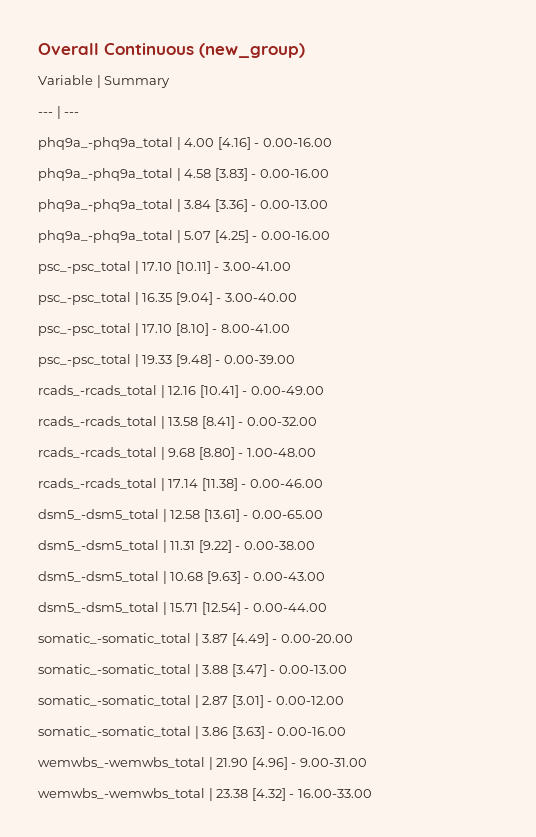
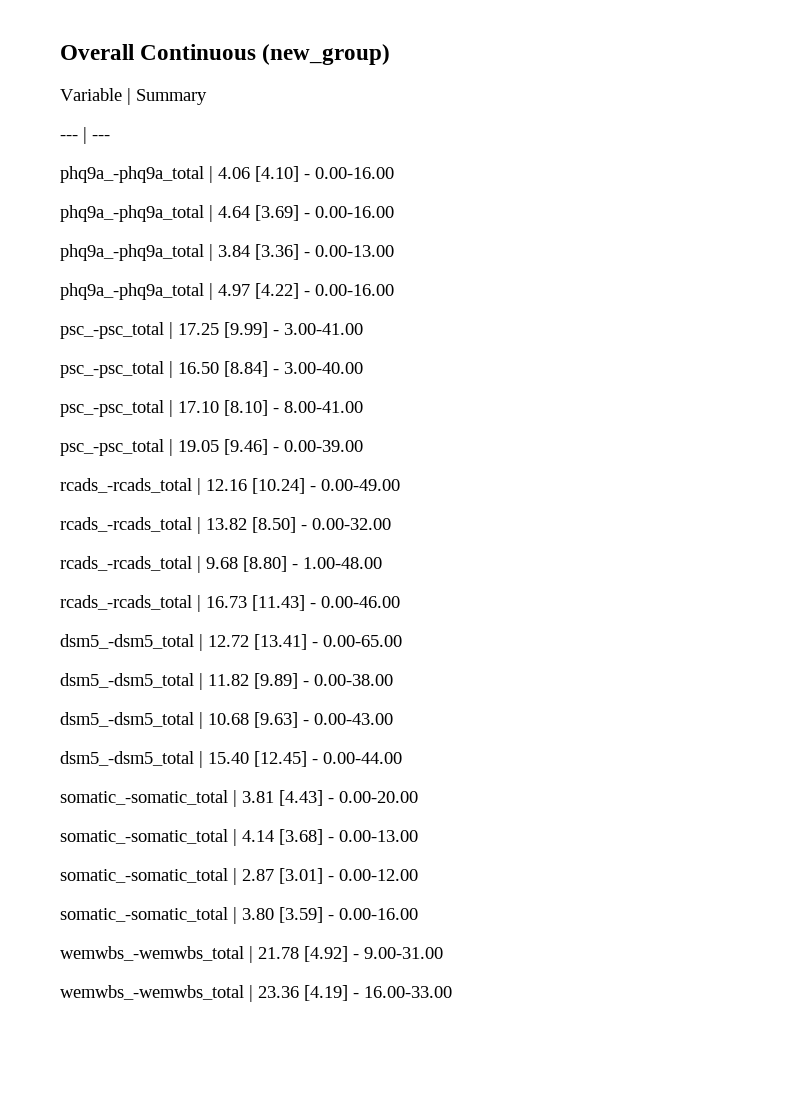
[184,137,332,150] [38,168,248,181] 4.00 [4.16] - 0.00-16.00 // phq9a_-phq9a_total | 4.58 [3.83] -> [218,166,394,182] [60,205,299,222] 4.06 [4.10] - 0.00-16.00 // phq9a_-phq9a_total | 4.64 [3.69]
[184,230,249,243] 5.07 [4.25] -> [218,283,299,299] 4.97 [4.22]
[142,261,211,274] 17.10 [10.11] -> [178,322,268,338] 17.25 [9.99]
[142,292,213,305] 16.35 [9.04] -> [178,361,268,377] 16.50 [8.84]
[142,354,212,367] 19.33 [9.48] -> [178,439,268,455] 19.05 [9.46]
[199,385,239,398] [10.41] -> [252,478,305,494] [10.24]
[168,416,235,429] 13.58 [8.41] -> [206,517,296,533] 13.82 [8.50]
[168,478,238,491] 17.14 [11.38] -> [206,595,305,611] 16.73 [11.43]
[170,509,240,522] 12.58 [13.61] -> [208,634,307,650] 12.72 [13.41]
[170,540,232,553] 11.31 [9.22] -> [208,673,298,689] 11.82 [9.89]
[170,602,241,615] 15.71 [12.54] -> [208,751,307,767] 15.40 [12.45]
[202,633,269,646] 3.87 [4.49] -> [242,790,323,806] 3.81 [4.43]
[202,664,267,677] 3.88 [3.47] -> [242,829,323,845] 4.14 [3.68]
[202,726,265,739] 3.86 [3.63] -> [242,907,323,923] 3.80 [3.59]
[216,757,288,770] 21.90 [4.96] -> [258,946,348,962] 21.78 [4.92]
[216,788,286,801] 23.38 [4.32] -> [258,985,348,1001] 23.36 [4.19]

